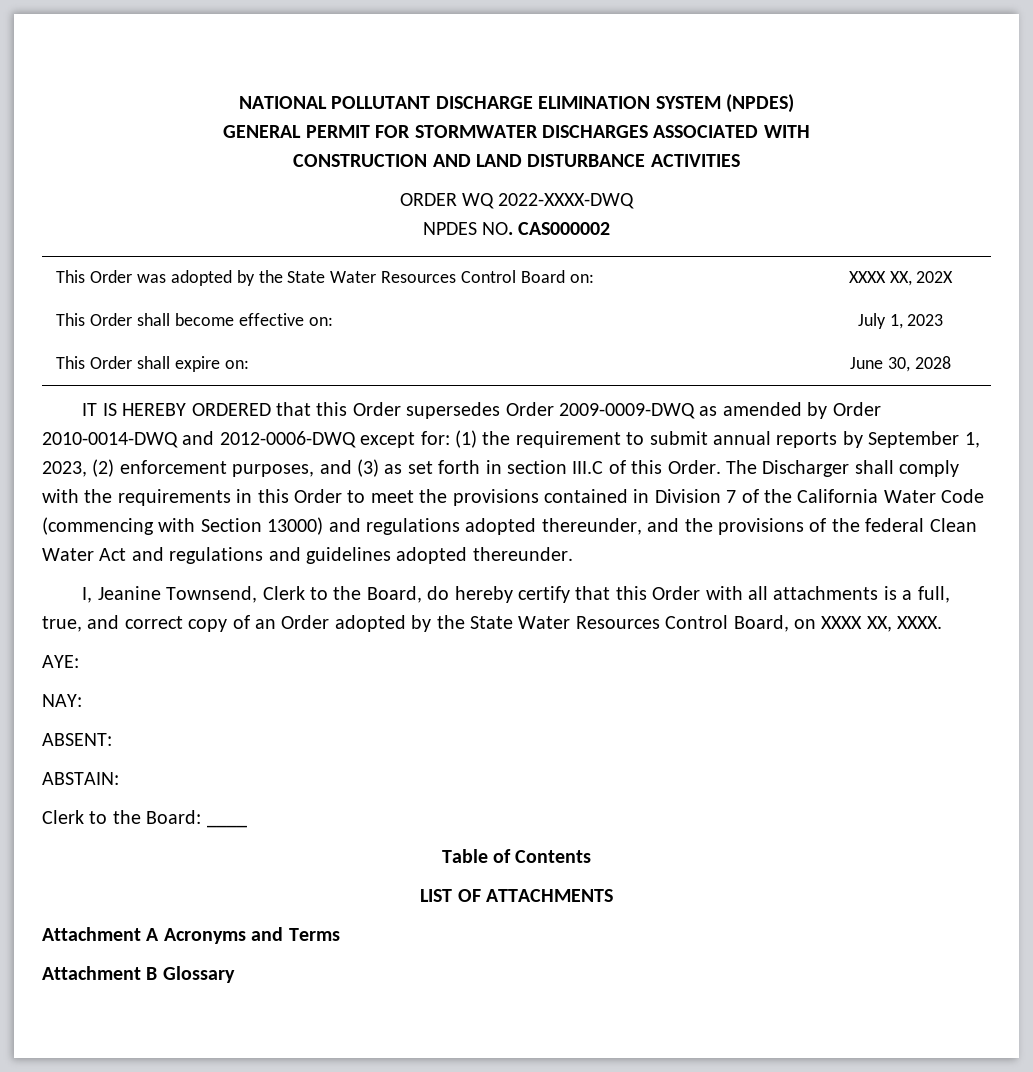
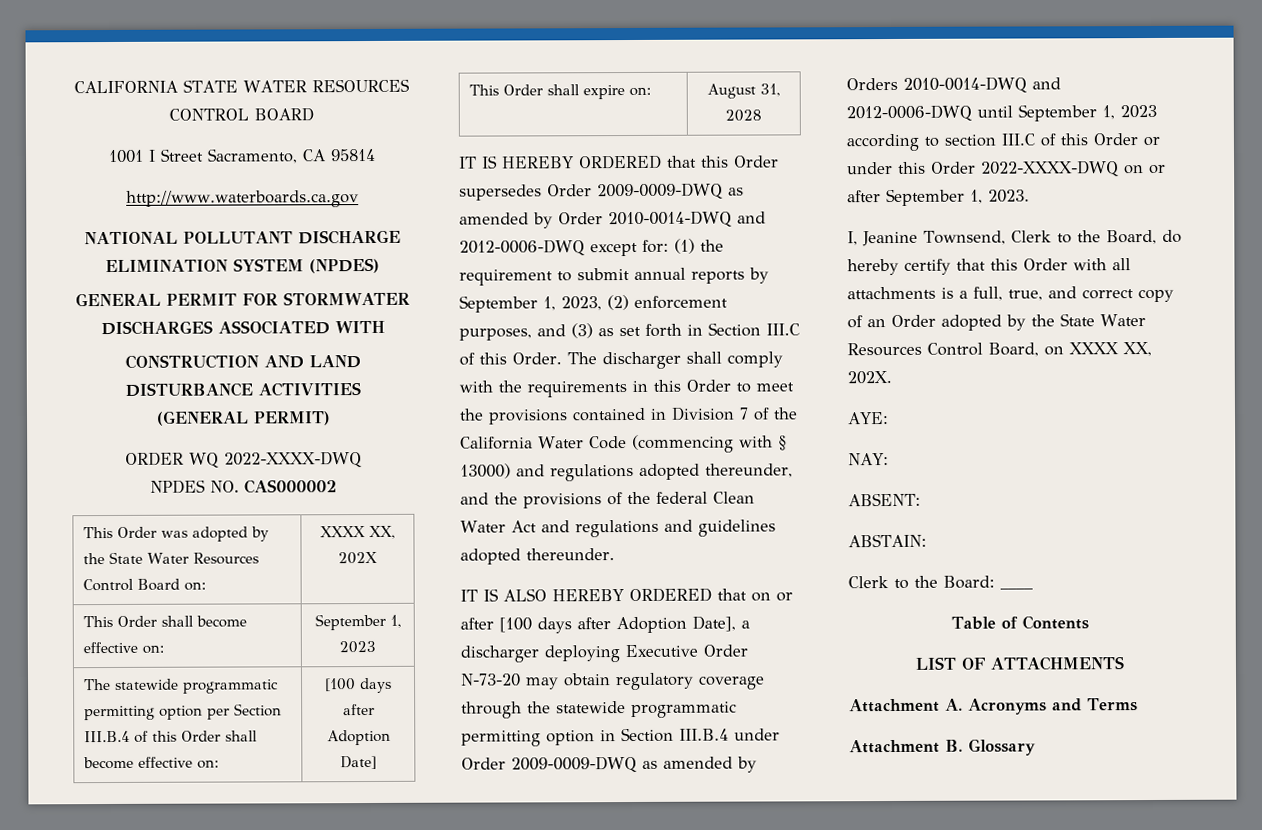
(239, 102) none -> [74,78,410,94] [169,107,314,122] [108,148,376,164] [126,190,360,208] CALIFORNIA STATE WATER RESOURCES CONTROL BOARD // 1001 I Street Sacramento, CA 95814 // http://www.waterboards.ca.gov //
(740, 160) none -> [155,410,331,426] // (GENERAL PERMIT)
[857,313,944,329] July 1, 2023 -> [314,613,401,631] [339,640,376,654] [84,678,280,694] [84,703,283,721] [84,730,259,743] [83,756,220,770] [325,677,392,694] [342,703,375,716] [326,729,391,746] [340,755,377,770] September 1, 2023 // The statewide programmatic permitting option per Section III.B.4 of this Order shall become effective on: | [100 days after Adoption Date]
[850,357,910,372] June 30, -> [707,83,780,99] August 31,
[506,460,567,474] section -> [708,322,761,337] Section
[762,460,850,477] Discharger -> [601,351,681,370] discharger
[200,518,262,532] Section -> [777,435,788,451] §
(573, 554) none -> [460,587,793,603] [460,615,750,634] [460,644,748,663] [460,672,765,691] [461,701,737,719] [461,727,780,747] [461,755,757,773] [846,76,1061,93] [846,104,1157,122] [846,133,1160,152] [847,160,1166,177] [847,188,1030,207] // IT IS ALSO HEREBY ORDERED that on or after [100 days after Adoption Date], a discharger deploying Executive Order N-73-20 may obtain regulatory coverage through the statewide programmatic permitting option in Section III.B.4 under Order 2009-0009-DWQ as amended by Orders 2010-0014-DWQ and 2012-0006-DWQ until September 1, 2023 according to section III.C of this Order or under this Order 2022-XXXX-DWQ on or after September 1, 2023.
[897,616,943,629] XXXX. -> [847,370,892,385] 202X.
[146,928,160,941] A -> [945,698,963,711] A.
[146,967,158,980] B -> [945,739,963,752] B.

